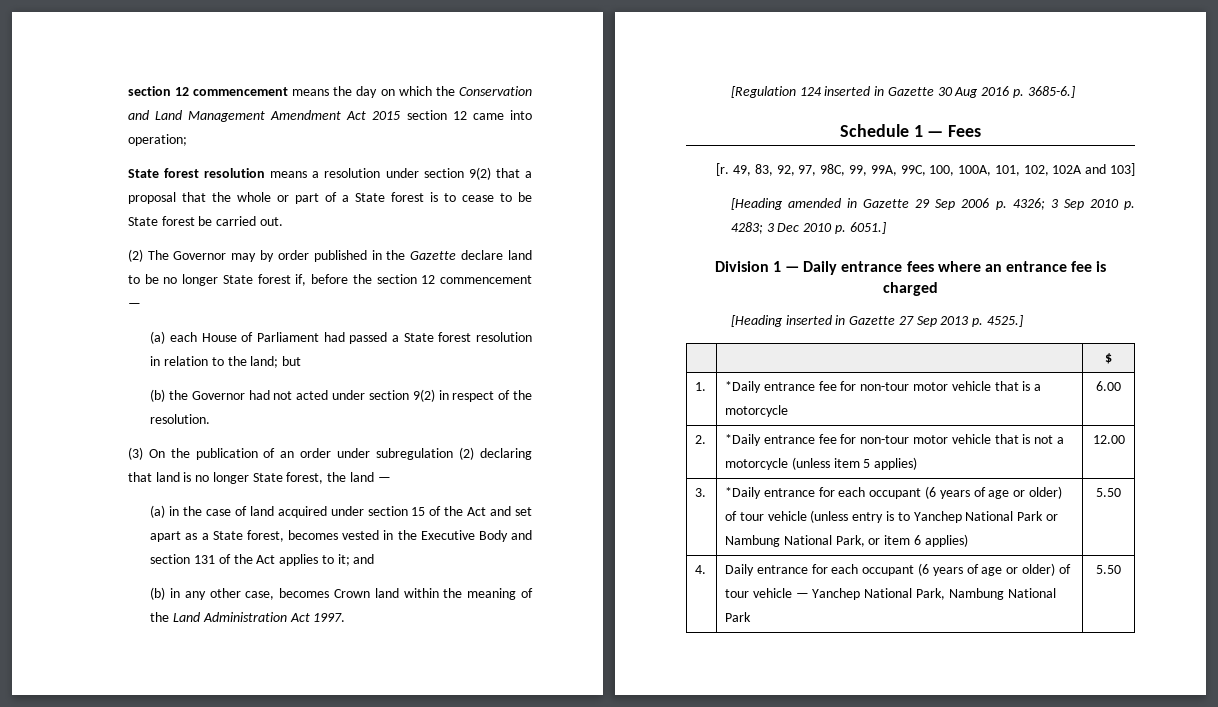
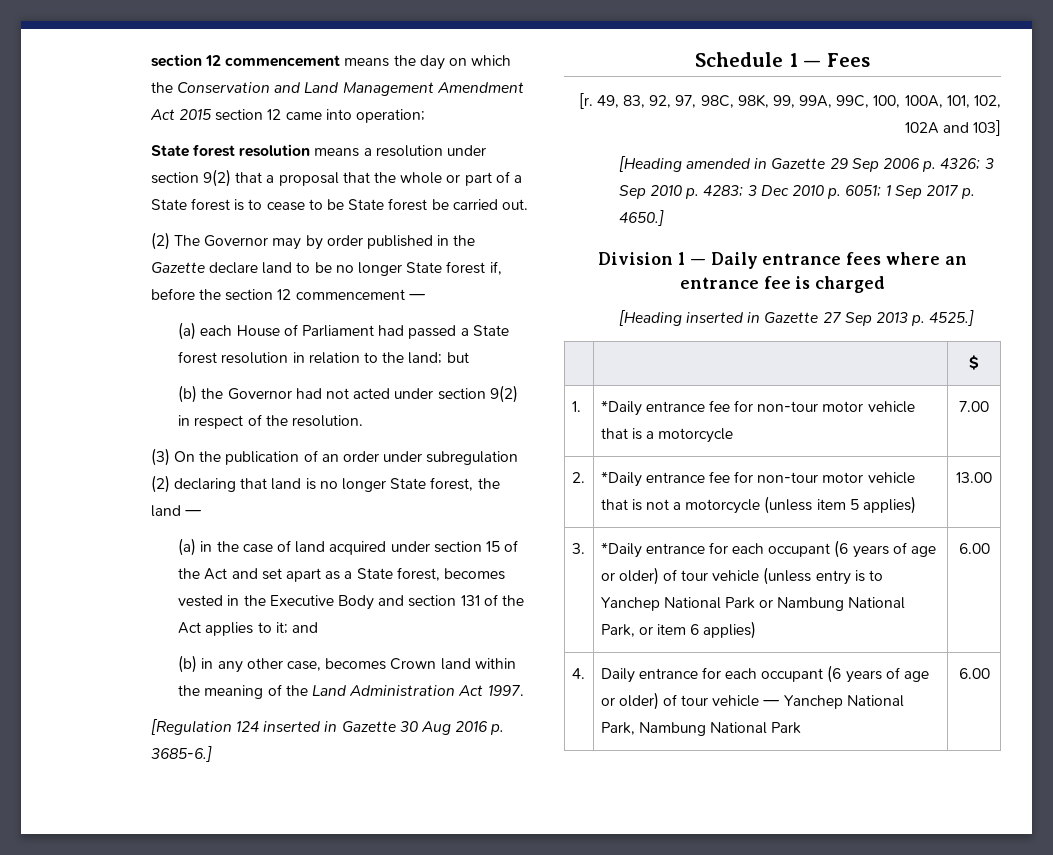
(846, 170) none -> [737,94,769,108] 98K,
[849,222,886,234] 6051.] -> [845,185,976,199] [618,210,664,226] 6051; 1 Sep 2017 p. 4650.]
[1096,381,1121,391] 6.00 -> [959,401,989,412] 7.00
[1092,435,1125,444] 12.00 -> [956,472,992,483] 13.00
[1096,488,1121,497] 5.50 -> [958,543,990,554] 6.00
[1096,565,1121,574] 5.50 -> [958,668,990,679] 6.00

